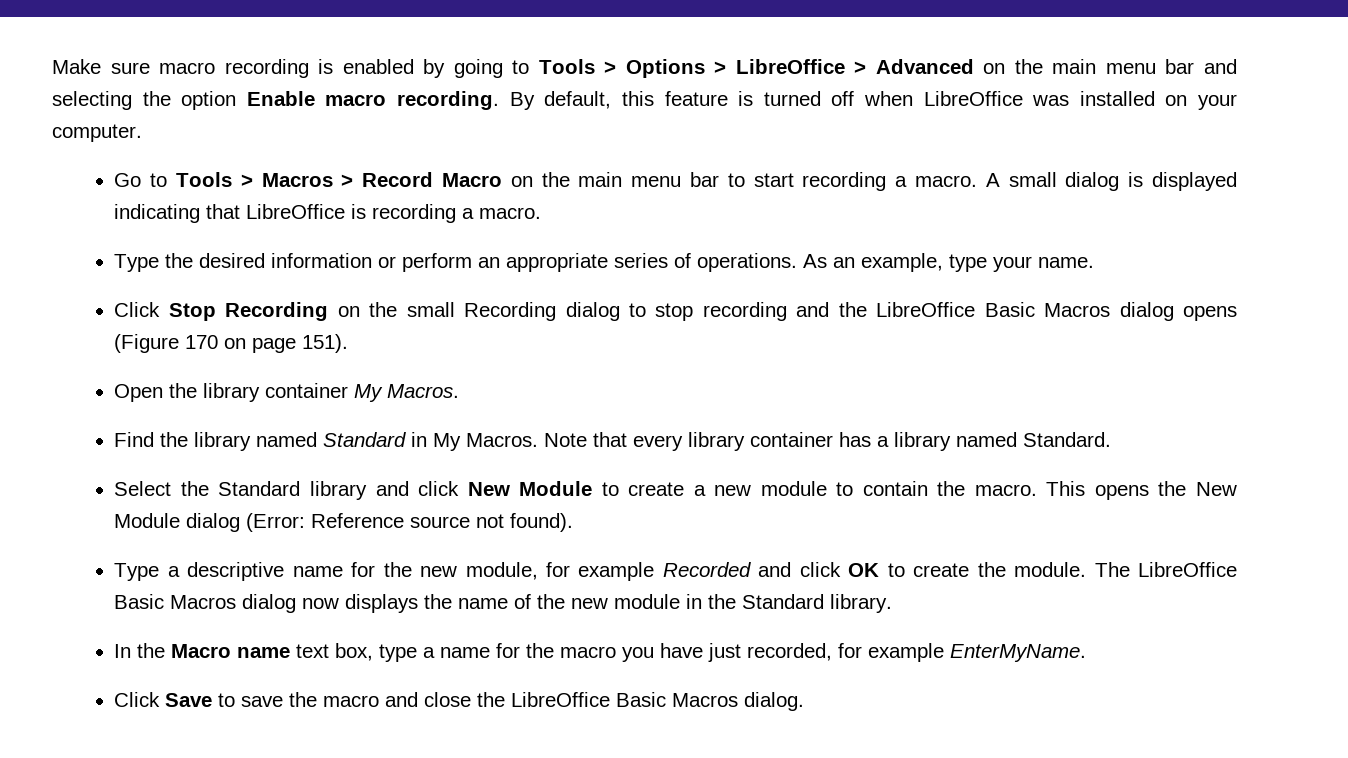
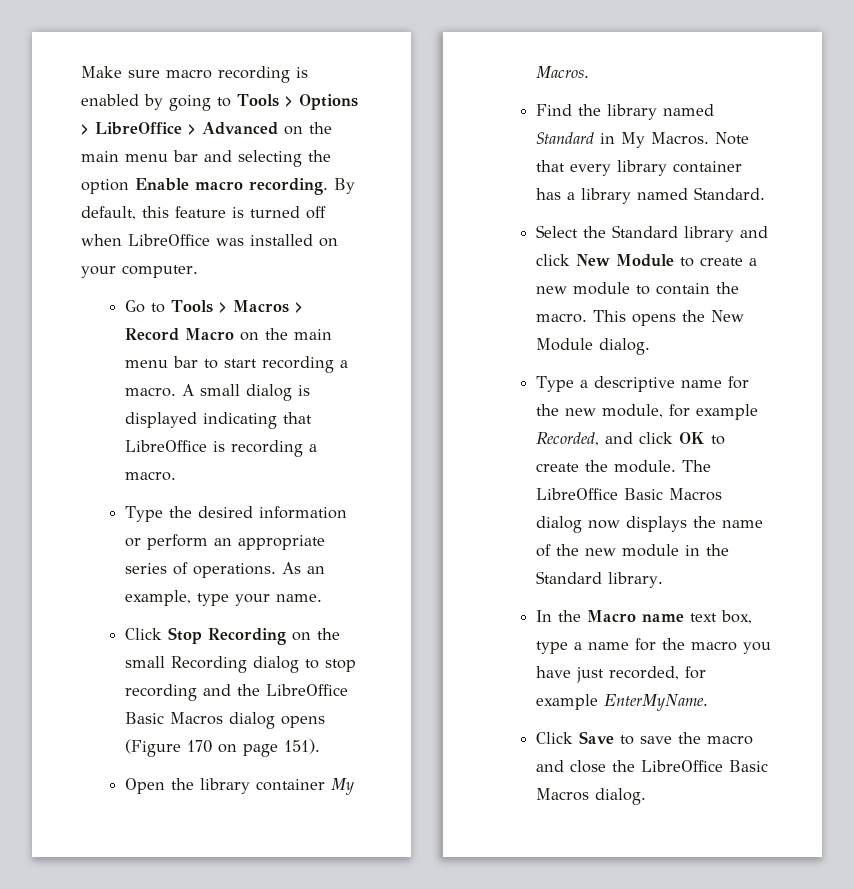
[186,513,574,532] dialog (Error: Reference source not found). -> [599,338,651,355] dialog.
[662,562,751,577] Recorded -> [536,432,600,446] Recorded,

